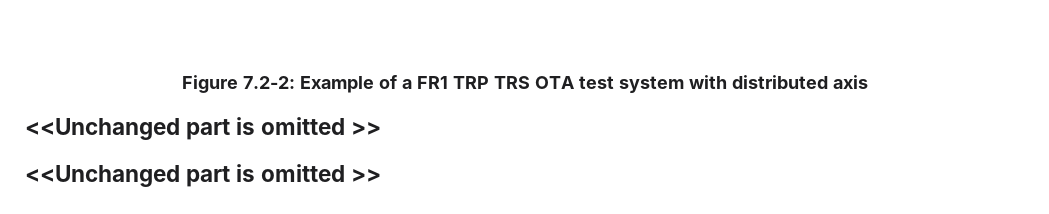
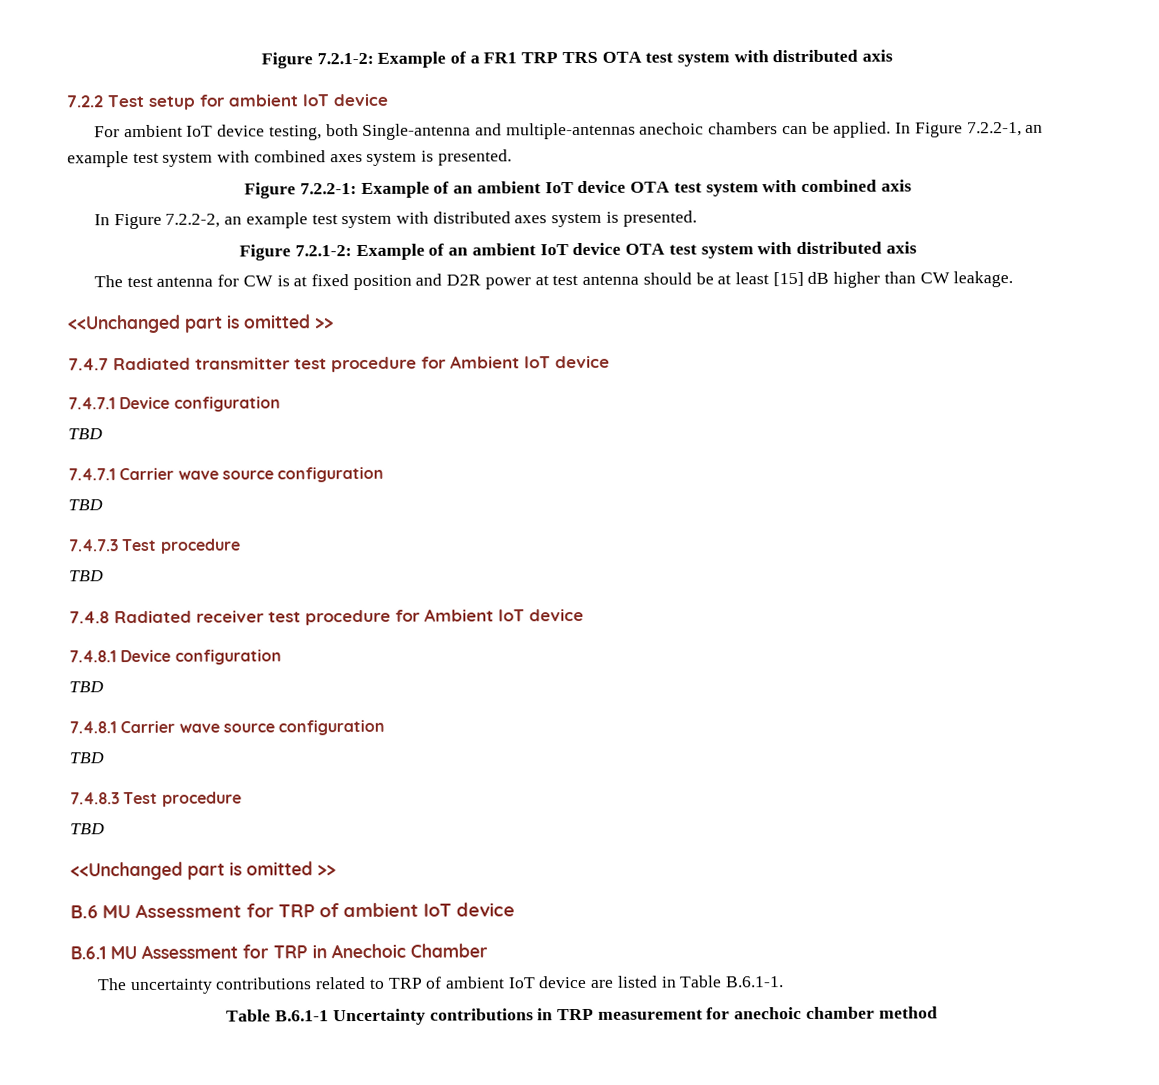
[181,75,295,93] Figure 7.2-2: -> [260,52,374,69] Figure 7.2.1-2:
[25,117,382,140] [25,164,382,187] // <<Unchanged part is omitted >> // <<Unchanged part is omitted >> -> [66,93,389,110] [93,121,1044,141] [67,149,512,168] [244,179,912,199] [93,210,697,230] [239,241,917,261] [93,271,1014,291] [67,314,334,334] [68,355,610,373] [68,396,281,412] [68,428,103,440] [68,466,385,483] [68,499,103,511] [68,538,241,554] [69,570,104,582] [69,608,584,626] [69,649,282,665] [69,681,104,693] [69,719,386,736] [69,752,104,764] [70,791,242,807] [70,823,105,835] [70,861,336,881] [70,902,515,919] [70,943,488,960] [96,975,785,995] [226,1006,938,1026] // 7.2.2 Test setup for ambient IoT device // For ambient IoT device testing, both Single-antenna and multiple-antennas anechoic chambers can be applied. In Figure 7.2.2-1, an example test system with combined axes system is presented. // Figure 7.2.2-1: Example of an ambient IoT device OTA test system with combined axis // In Figure 7.2.2-2, an example test system with distributed axes system is presented. // Figure 7.2.1-2: Example of an ambient IoT device OTA test system with distributed axis // The test antenna for CW is at fixed position and D2R power at test antenna should be at least [15] dB higher than CW leakage. // <<Unchanged part is omitted >> // 7.4.7 Radiated transmitter test procedure for Ambient IoT device // 7.4.7.1 Device configuration // TBD // 7.4.7.1 Carrier wave source configuration // TBD // 7.4.7.3 Test procedure // TBD // 7.4.8 Radiated receiver test procedure for Ambient IoT device // 7.4.8.1 Device configuration // TBD // 7.4.8.1 Carrier wave source configuration // TBD // 7.4.8.3 Test procedure // TBD // <<Unchanged part is omitted >> // B.6 MU Assessment for TRP of ambient IoT device // B.6.1 MU Assessment for TRP in Anechoic Chamber // The uncertainty contributions related to TRP of ambient IoT device are listed in Table B.6.1-1. // Table B.6.1-1 Uncertainty contributions in TRP measurement for anechoic chamber method

